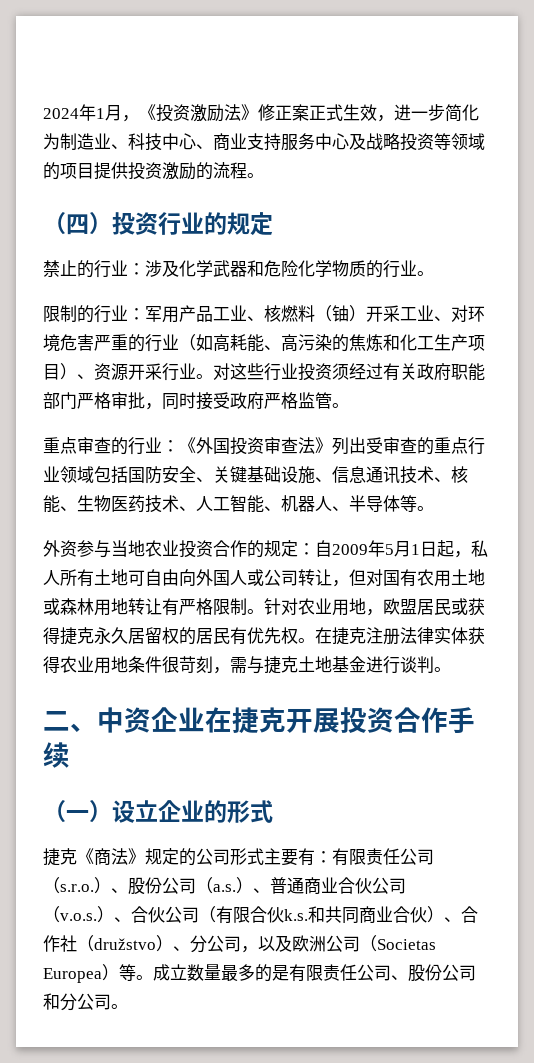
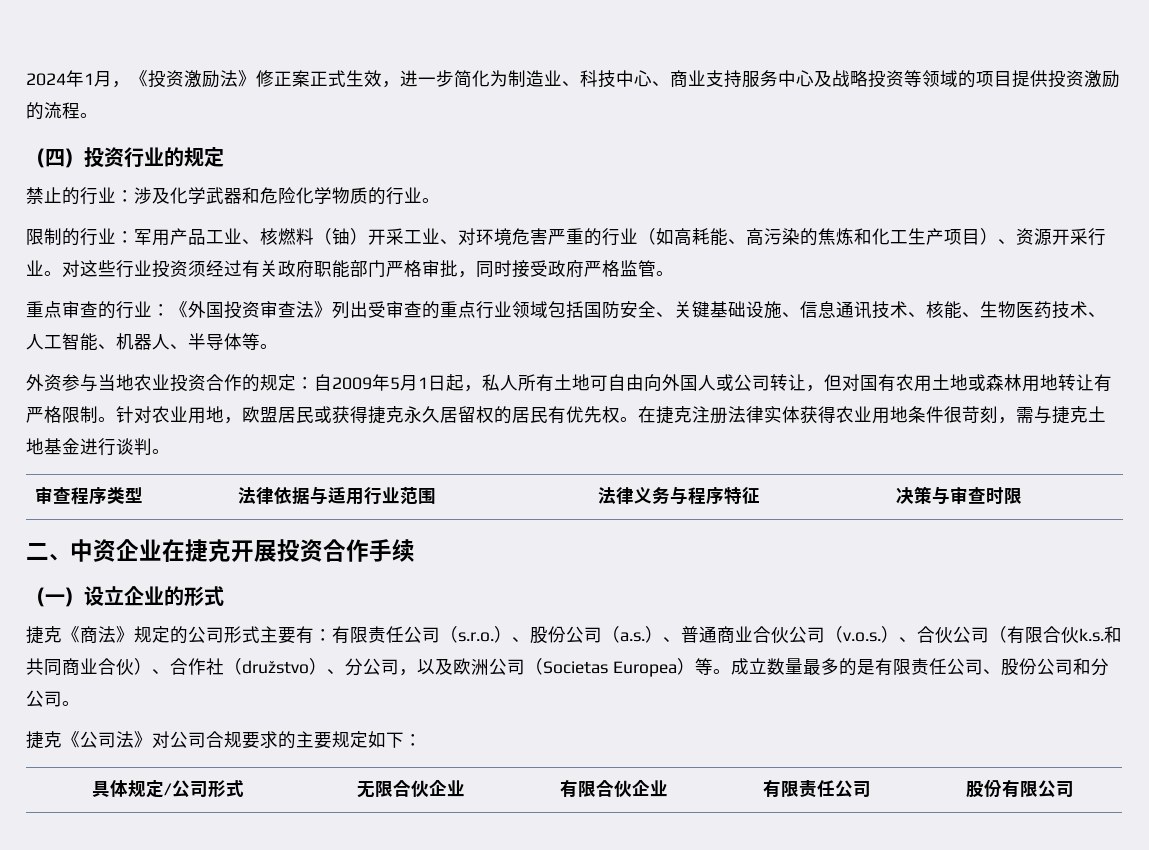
(451, 669) none -> [34,486,143,505] [237,486,436,505] [597,486,760,505] [895,486,1022,505] // 审查程序类型 | 法律依据与适用行业范围 | 法律义务与程序特征 | 决策与审查时限
(128, 1006) none -> [26,731,422,749] [91,780,244,798] [357,779,465,798] [560,779,668,797] [763,780,871,798] [966,779,1074,798] // 捷克《公司法》对公司合规要求的主要规定如下： // 具体规定/公司形式 | 无限合伙企业 | 有限合伙企业 | 有限责任公司 | 股份有限公司

